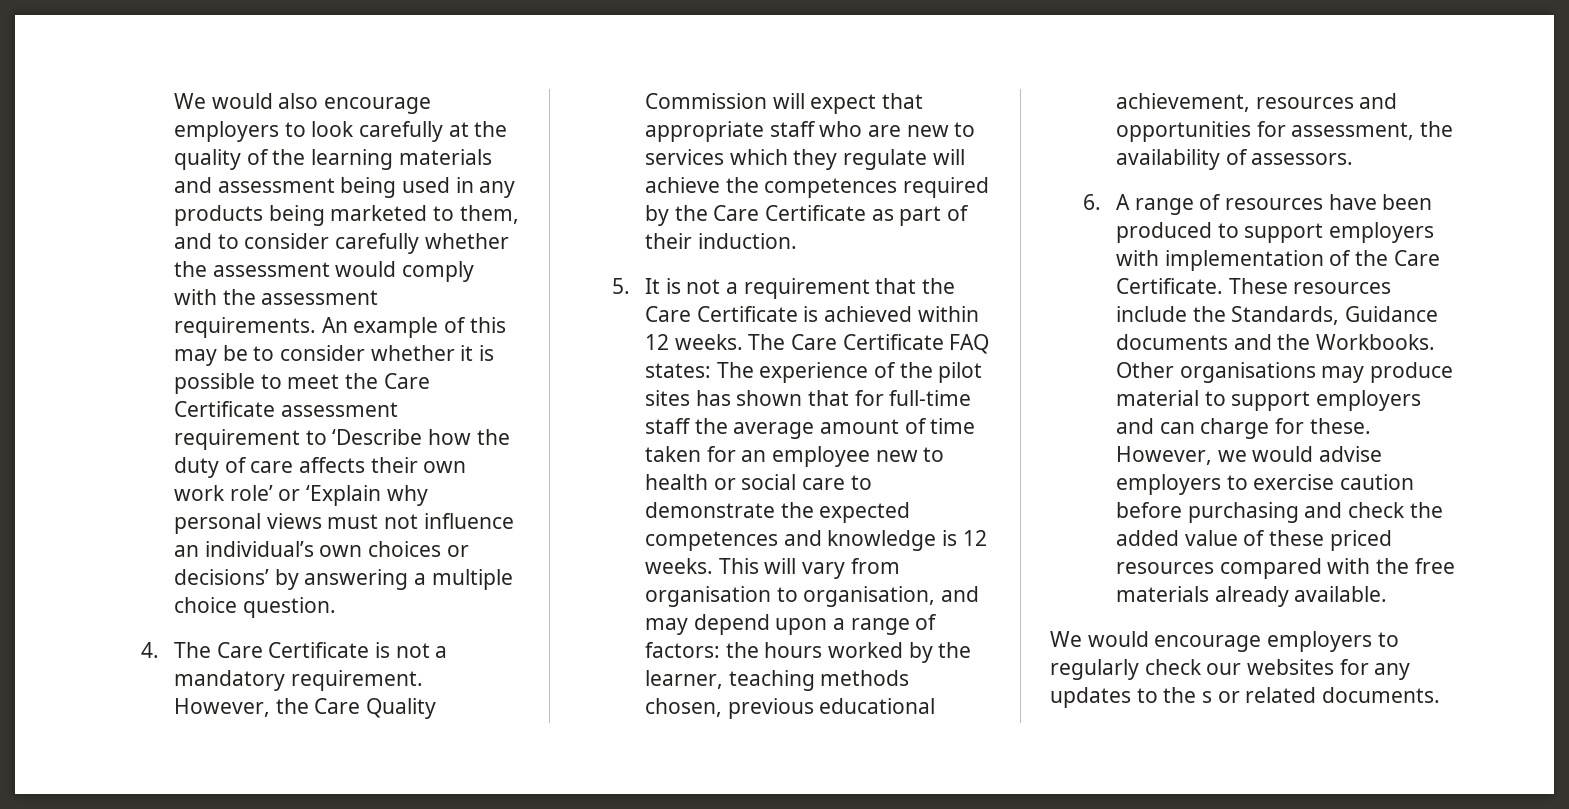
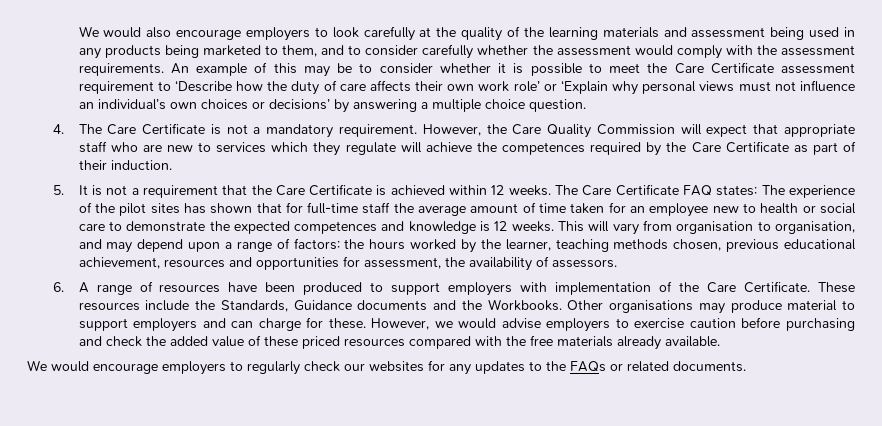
[1202,691,1213,703] s -> [570,361,606,372] FAQs

